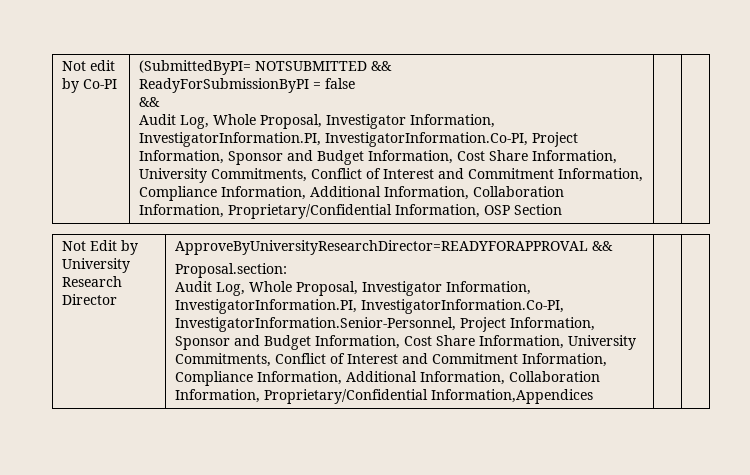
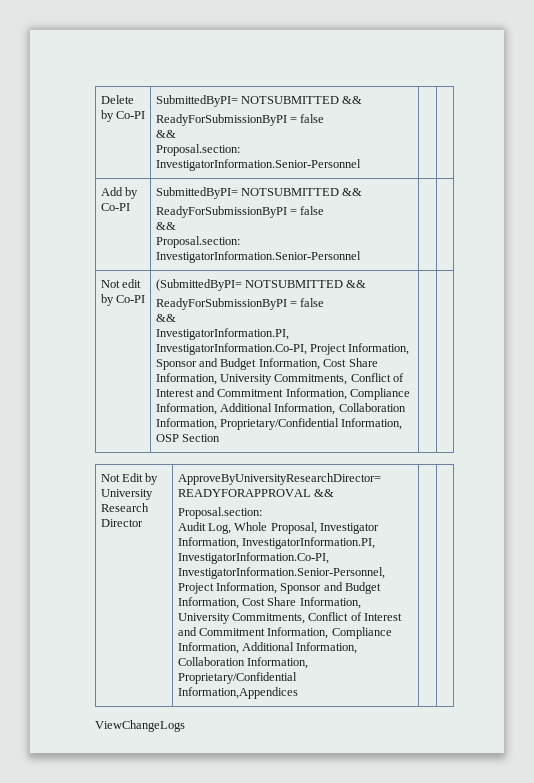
(62, 66) none -> [100,95,134,104] [100,110,146,122] [155,95,363,107] [155,114,325,126] [155,130,176,138] [155,144,240,156] [155,159,361,171] [100,187,139,199] [100,203,130,211] [155,187,363,199] [155,206,325,218] [155,222,176,230] [155,236,240,248] [155,251,361,263] Delete by Co-PI | SubmittedByPI= NOTSUBMITTED && // ReadyForSubmissionByPI = false // && // Proposal.section: InvestigatorInformation.Senior-Personnel | | // Add by Co-PI | SubmittedByPI= NOTSUBMITTED && // ReadyForSubmissionByPI = false // && // Proposal.section: InvestigatorInformation.Senior-Personnel | | //
[139,114,496,129] Audit Log, Whole Proposal, Investigator Information, -> (176, 318) none
(594, 396) none -> [95,720,185,732] // ViewChangeLogs

